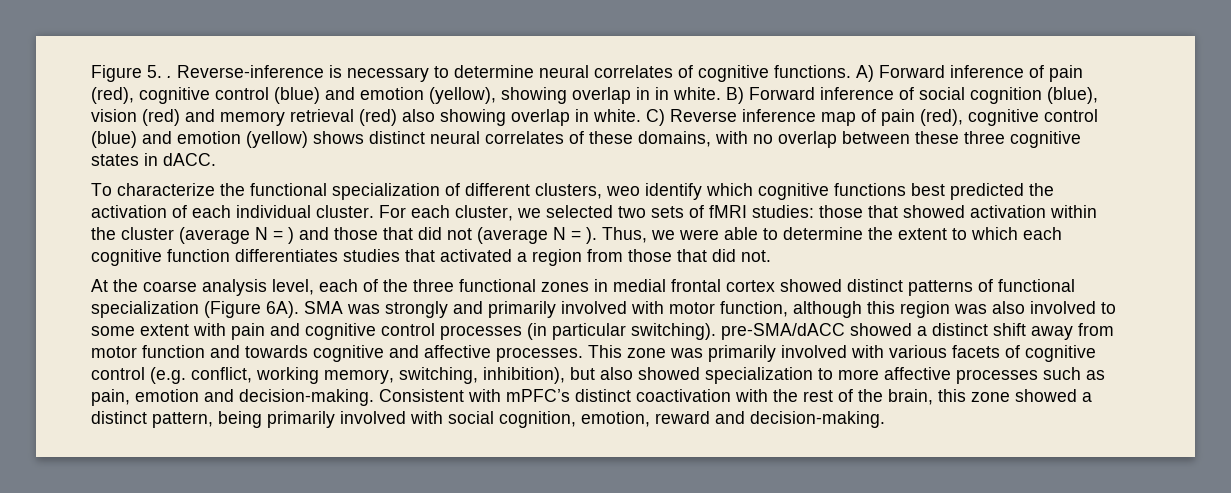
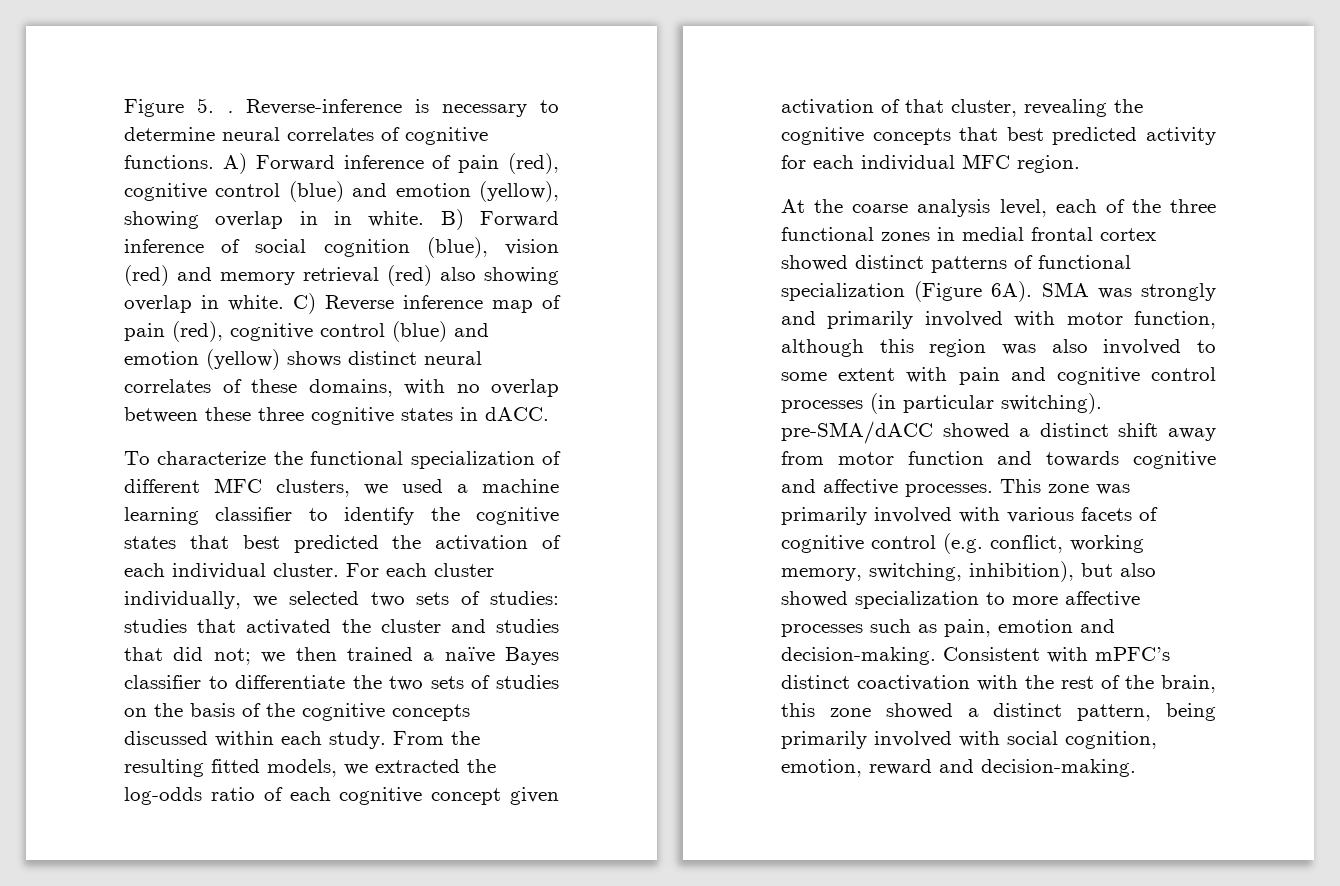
[535,183,906,200] clusters, weo identify which cognitive functions -> [214,478,559,497] [124,507,559,525] [124,535,229,549] MFC clusters, we used a machine learning classifier to identify the cognitive states that
[455,205,513,221] cluster, -> [434,563,494,577] [124,591,241,609] cluster individually,
[709,205,1097,218] [91,227,1062,244] [91,249,771,266] fMRI studies: those that showed activation within the cluster (average N = ) and those that did not (average N = ). Thus, we were able to determine the extent to which each cognitive function differentiates studies that activated a region from those that did not. -> [489,591,559,605] [124,619,559,635] [124,647,559,665] [124,675,559,691] [124,703,470,721] [124,731,480,749] [124,759,496,777] [124,787,559,805] [781,99,1143,117] [781,127,1216,145] [781,154,1080,173] studies: studies that activated the cluster and studies that did not; we then trained a naïve Bayes classifier to differentiate the two sets of studies on the basis of the cognitive concepts discussed within each study. From the resulting fitted models, we extracted the log-odds ratio of each cognitive concept given activation of that cluster, revealing the cognitive concepts that best predicted activity for each individual MFC region.

